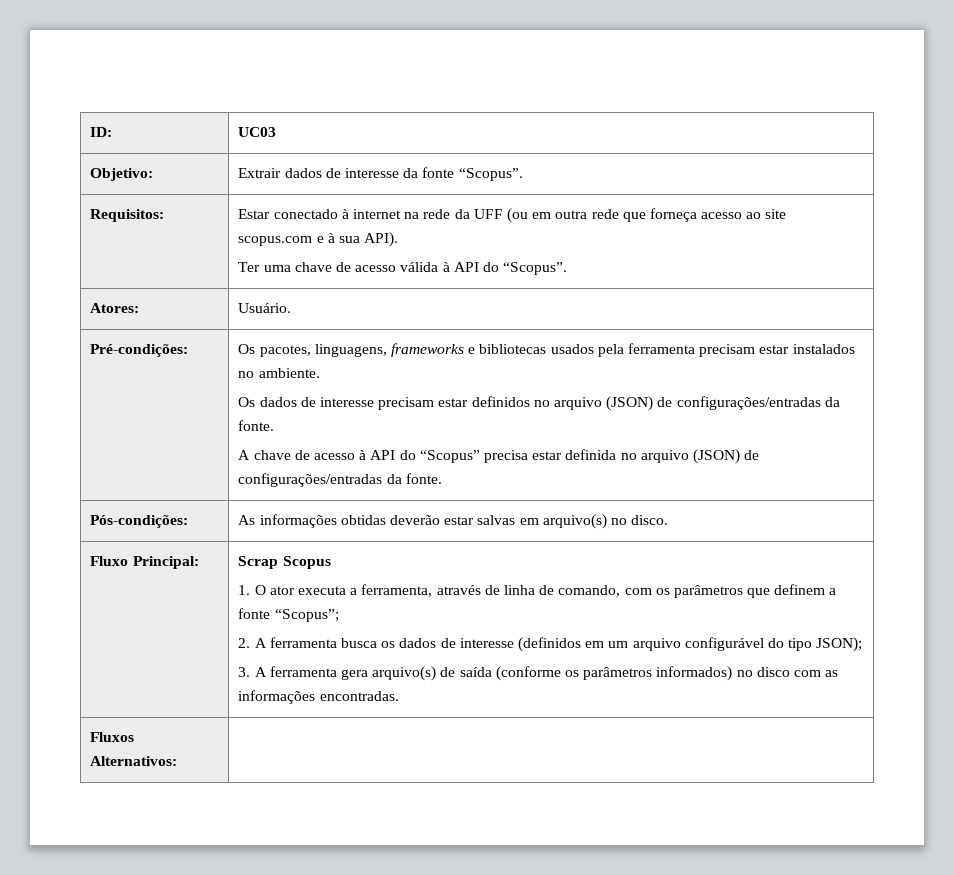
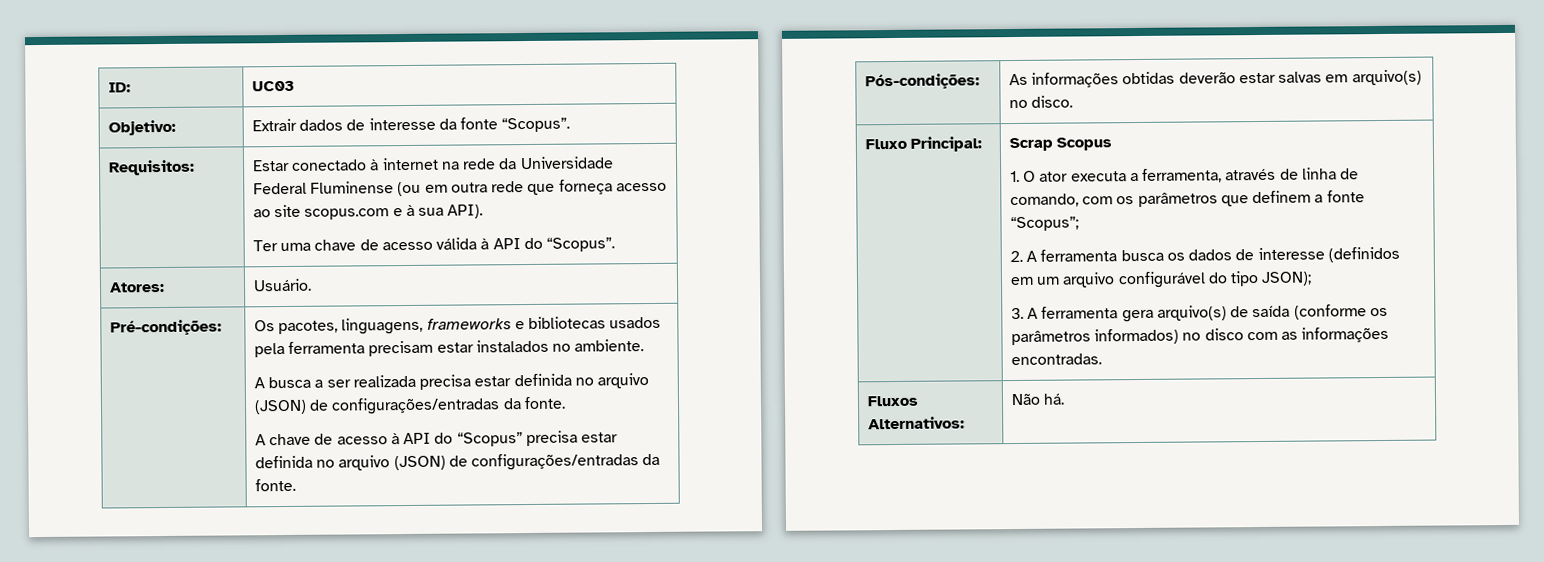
[473,209,503,219] UFF -> [519,156,614,170] [252,181,394,195] Universidade Federal Fluminense
[238,396,530,410] Os dados de interesse precisam estar definidos -> [253,373,572,390] A busca a ser realizada precisa estar definida
(178, 761) none -> [1010,393,1065,406] Não há.

